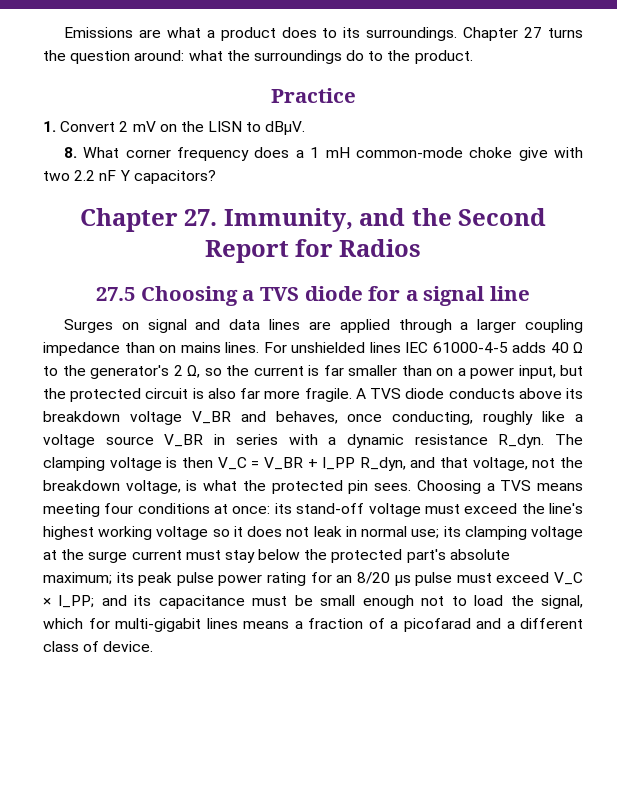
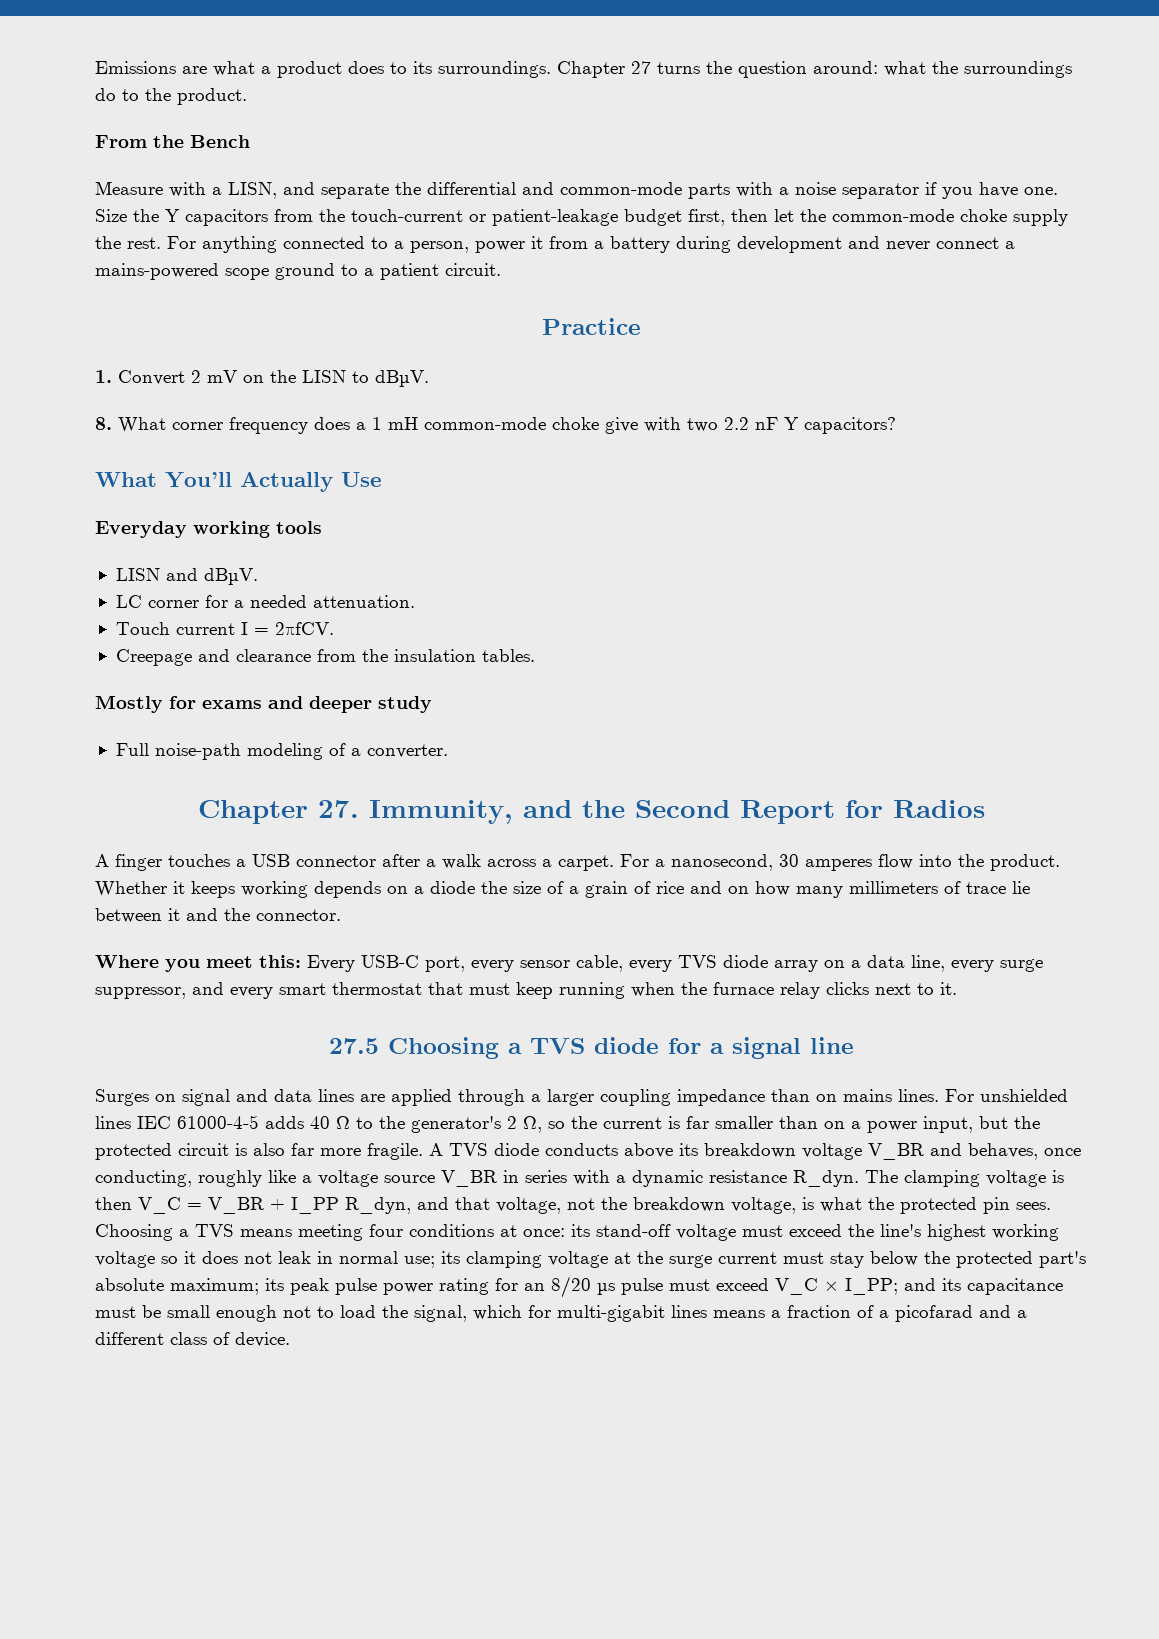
(473, 57) none -> [95,135,250,148] [95,181,1058,199] [95,209,1068,226] [95,236,1015,253] [95,263,501,280] // From the Bench // Measure with a LISN, and separate the differential and common-mode parts with a noise separator if you have one. Size the Y capacitors from the touch-current or patient-leakage budget first, then let the common-mode choke supply the rest. For anything connected to a person, power it from a battery during development and never connect a mains-powered scope ground to a patient circuit.
(216, 177) none -> [95,472,382,492] [95,521,322,538] [115,568,258,585] [115,595,415,608] [115,622,334,635] [115,649,535,666] [95,695,432,713] [115,743,448,760] // What You’ll Actually Use // Everyday working tools // LISN and dBµV. // LC corner for a needed attenuation. // Touch current I = 2πfCV. // Creepage and clearance from the insulation tables. // Mostly for exams and deeper study // Full noise-path modeling of a converter.
(422, 248) none -> [95,854,1060,871] [95,881,1030,898] [95,908,341,923] [95,955,1043,972] [95,982,957,999] // A finger touches a USB connector after a walk across a carpet. For a nanosecond, 30 amperes flow into the product. Whether it keeps working depends on a diode the size of a grain of rice and on how many millimeters of trace lie between it and the connector. // Where you meet this: Every USB-C port, every sensor cable, every TVS diode array on a data line, every surge suppressor, and every smart thermostat that must keep running when the furnace relay clicks next to it.

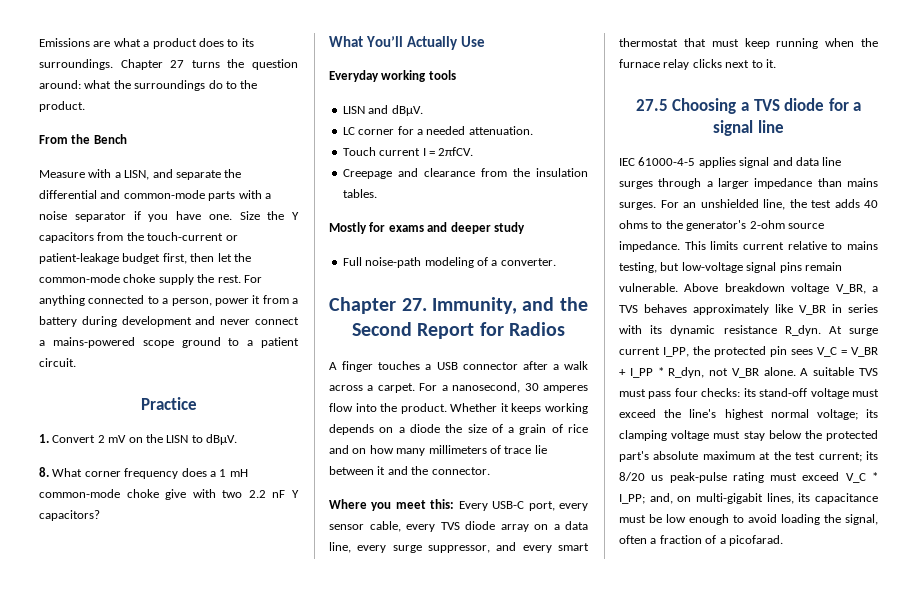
[95,1089,452,1106] Surges on signal and data lines are applied -> [619,157,842,168] [619,181,653,189] IEC 61000-4-5 applies signal and data line surges
[600,1089,671,1106] coupling -> (749, 183) none
[816,1089,1068,1102] [95,1115,259,1129] on mains lines. For unshielded lines IEC 61000-4-5 -> [847,178,878,187] [619,199,831,210] mains surges. For an unshielded line, the test
[336,1116,350,1129] Ω -> [619,220,648,229] ohms
[507,1116,1040,1133] [95,1143,1081,1160] [95,1170,435,1187] 2 Ω, so the current is far smaller than on a power input, but the protected circuit is also far more fragile. A TVS diode conducts above its breakdown voltage V_BR and behaves, once conducting, roughly like a voltage source -> [749,220,824,229] [619,241,878,252] [619,262,842,273] [619,283,878,294] [619,304,793,315] 2-ohm source impedance. This limits current relative to mains testing, but low-voltage signal pins remain vulnerable. Above breakdown voltage V_BR, a TVS behaves approximately like
[616,1175,626,1183] a -> [650,325,663,334] its
[865,1170,1064,1187] [95,1197,132,1210] The clamping voltage is then -> [828,326,878,336] [619,346,813,357] At surge current I_PP, the protected pin sees
[345,1197,1051,1214] [95,1224,565,1241] R_dyn, and that voltage, not the breakdown voltage, is what the protected pin sees. Choosing a TVS means meeting four conditions at once: -> [657,367,878,378] [619,388,741,399] * R_dyn, not V_BR alone. A suitable TVS must pass four checks:
[992,1224,1059,1241] [95,1251,777,1268] working voltage so it does not leak in normal use; its clamping voltage at the surge current -> [770,409,878,420] [619,430,710,441] normal voltage; its clamping voltage
[170,1276,1063,1298] [95,1305,1027,1322] [95,1332,290,1347] maximum; its peak pulse power rating for an 8/20 µs pulse must exceed V_C × I_PP; and its capacitance must be small enough not to load the signal, which for multi-gigabit lines means a fraction of a picofarad and a different class of device. -> [702,451,878,462] [619,472,878,483] [619,493,878,504] [619,514,878,525] [619,535,783,546] maximum at the test current; its 8/20 us peak-pulse rating must exceed V_C * I_PP; and, on multi-gigabit lines, its capacitance must be low enough to avoid loading the signal, often a fraction of a picofarad.

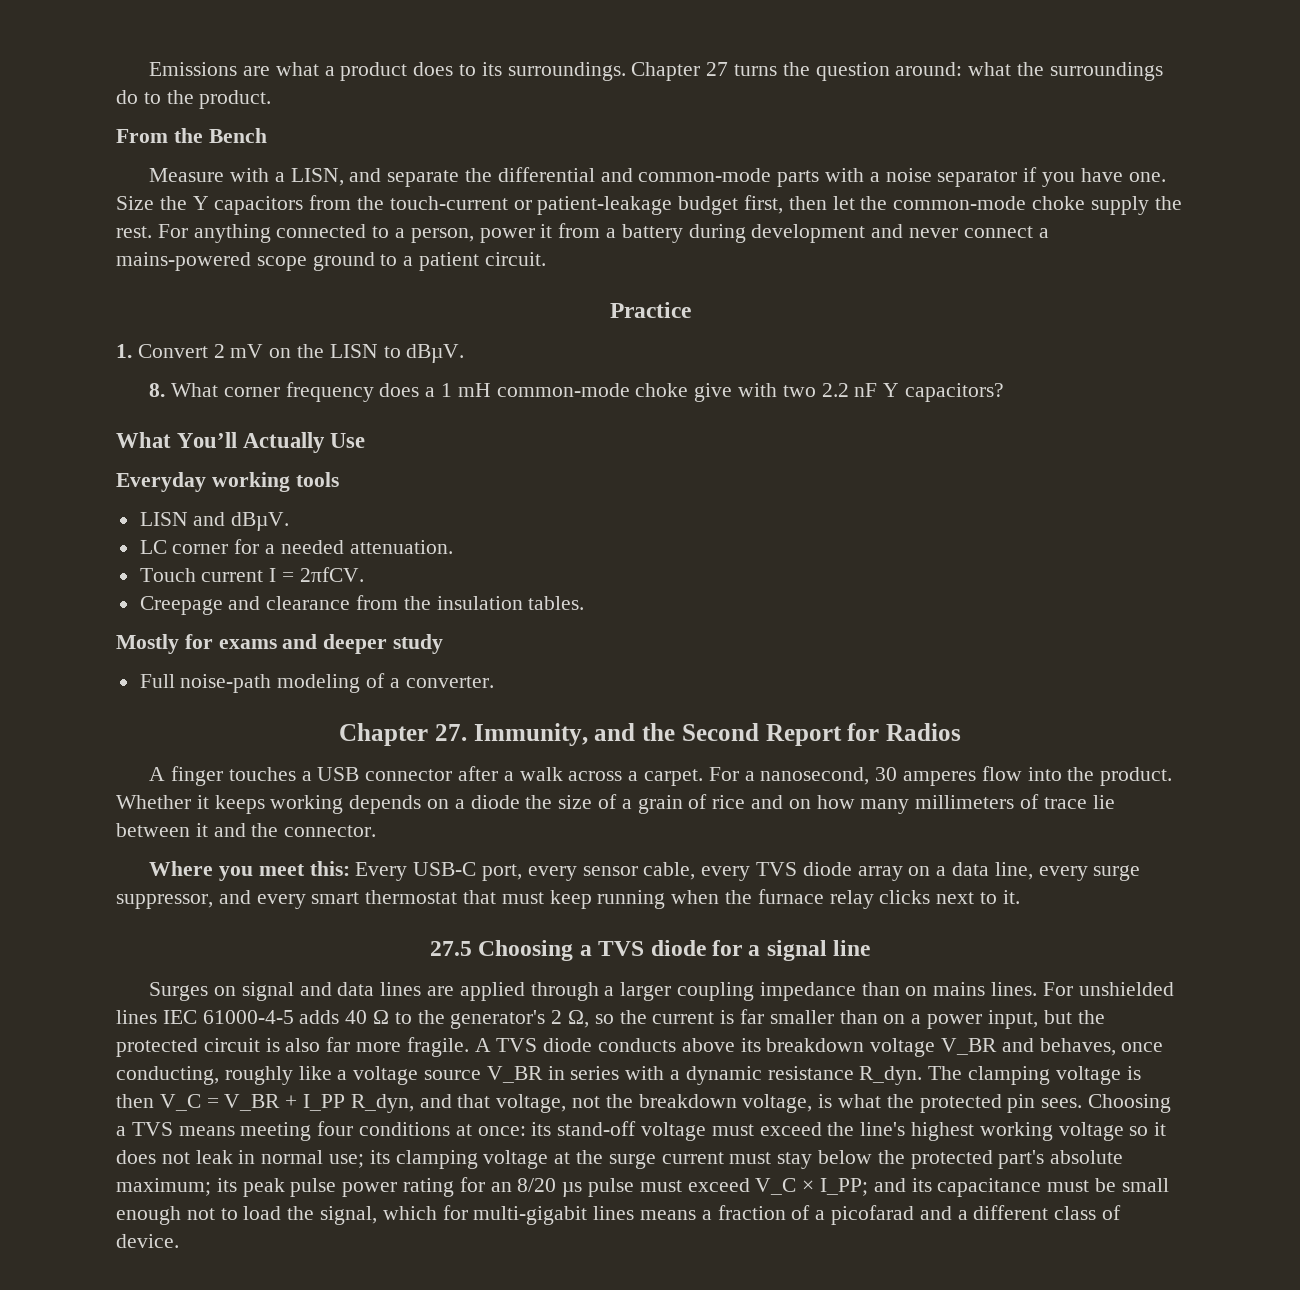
[619,157,842,168] [619,181,653,189] IEC 61000-4-5 applies signal and data line surges -> [149,982,525,1001] Surges on signal and data lines are applied
(749, 183) none -> [677,982,755,1001] coupling
[847,178,878,187] [619,199,831,210] mains surges. For an unshielded line, the test -> [905,982,1174,996] [116,1010,294,1024] on mains lines. For unshielded lines IEC 61000-4-5
[619,220,648,229] ohms -> [373,1010,390,1024] Ω
[749,220,824,229] [619,241,878,252] [619,262,842,273] [619,283,878,294] [619,304,793,315] 2-ohm source impedance. This limits current relative to mains testing, but low-voltage signal pins remain vulnerable. Above breakdown voltage V_BR, a TVS behaves approximately like -> [551,1009,1105,1029] [116,1037,1164,1057] [116,1066,482,1085] 2 Ω, so the current is far smaller than on a power input, but the protected circuit is also far more fragile. A TVS diode conducts above its breakdown voltage V_BR and behaves, once conducting, roughly like a voltage source
[650,325,663,334] its -> [670,1070,681,1080] a
[828,326,878,336] [619,346,813,357] At surge current I_PP, the protected pin sees -> [928,1066,1141,1085] [116,1094,154,1108] The clamping voltage is then
[657,367,878,378] [619,388,741,399] * R_dyn, not V_BR alone. A suitable TVS must pass four checks: -> [350,1094,1172,1113] [116,1121,526,1141] R_dyn, and that voltage, not the breakdown voltage, is what the protected pin sees. Choosing a TVS means meeting four conditions at once:
[770,409,878,420] [619,430,710,441] normal voltage; its clamping voltage -> [979,1122,1167,1141] [116,1150,724,1169] working voltage so it does not leak in normal use; its clamping voltage at the surge current
[702,451,878,462] [619,472,878,483] [619,493,878,504] [619,514,878,525] [619,535,783,546] maximum at the test current; its 8/20 us peak-pulse rating must exceed V_C * I_PP; and, on multi-gigabit lines, its capacitance must be low enough to avoid loading the signal, often a fraction of a picofarad. -> [116,1177,1169,1197] [116,1205,1122,1225] [116,1234,179,1248] maximum; its peak pulse power rating for an 8/20 µs pulse must exceed V_C × I_PP; and its capacitance must be small enough not to load the signal, which for multi-gigabit lines means a fraction of a picofarad and a different class of device.

